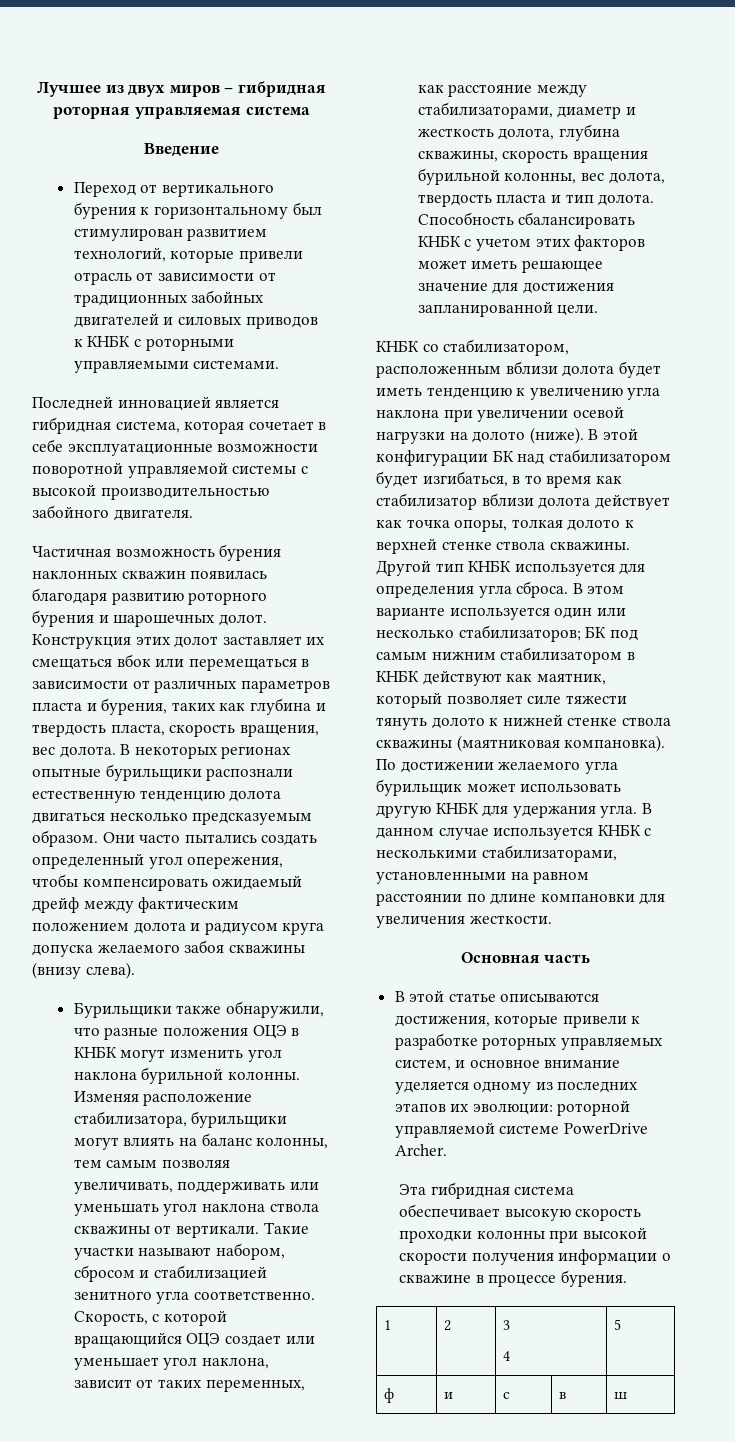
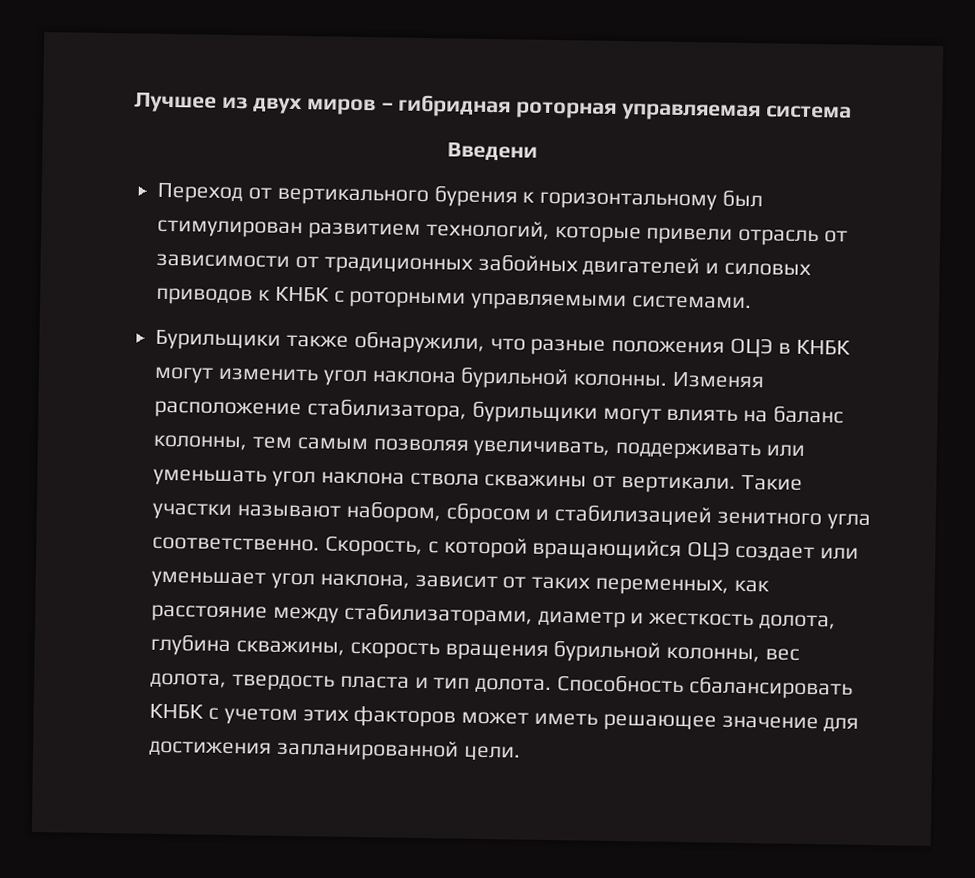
[144,143,219,157] Введение -> [446,142,538,161] Введени
[32,396,280,411] [32,417,327,434] [32,439,319,456] [32,462,308,478] [32,484,269,500] [32,505,193,521] [32,544,282,561] [32,570,268,579] [32,588,268,605] [32,610,267,627] [32,634,326,649] [32,654,310,671] [32,680,330,693] [32,698,326,715] [32,724,319,737] [32,744,292,759] [32,764,294,781] [32,790,282,803] [32,812,313,825] [32,830,318,847] [32,853,284,869] [32,874,303,891] [32,897,240,913] [32,922,325,935] [32,940,305,957] [32,962,135,979] // Последней инновацией является гибридная система, которая сочетает в себе эксплуатационные возможности поворотной управляемой системы с высокой производительностью забойного двигателя. // Частичная возможность бурения наклонных скважин появилась благодаря развитию роторного бурения и шарошечных долот. Конструкция этих долот заставляет их смещаться вбок или перемещаться в зависимости от различных параметров пласта и бурения, таких как глубина и твердость пласта, скорость вращения, вес долота. В некоторых регионах опытные бурильщики распознали естественную тенденцию долота двигаться несколько предсказуемым образом. Они часто пытались создать определенный угол опережения, чтобы компенсировать ожидаемый дрейф между фактическим положением долота и радиусом круга допуска желаемого забоя скважины (внизу слева). -> (752, 302) none
[376,339,570,356] [376,361,661,378] [376,387,661,400] [376,406,624,422] [376,427,638,444] [376,449,671,466] [376,471,622,488] [376,493,670,510] [376,519,634,532] [376,538,630,554] [376,560,646,576] [376,581,625,598] [376,607,626,620] [376,625,638,642] [376,647,635,664] [376,670,606,686] [376,692,627,708] [376,714,671,730] [376,735,666,752] [376,759,618,774] [376,779,622,796] [376,802,652,818] [376,824,652,840] [376,845,617,862] [376,871,590,884] [376,893,666,906] [376,915,552,928] [460,952,591,963] [394,990,600,1002] [394,1015,641,1028] [394,1033,663,1050] [394,1059,621,1071] [394,1081,639,1094] [394,1100,631,1116] [394,1122,648,1138] [394,1144,447,1156] [399,1182,575,1199] [399,1204,642,1221] [399,1227,647,1243] [399,1249,671,1265] [399,1270,627,1287] [384,1320,392,1330] [444,1320,452,1331] [503,1320,511,1330] [503,1351,511,1361] [614,1319,622,1330] [384,1388,395,1403] [444,1392,454,1399] [503,1392,511,1399] [559,1392,567,1399] [614,1392,628,1400] // КНБК со стабилизатором, расположенным вблизи долота будет иметь тенденцию к увеличению угла наклона при увеличении осевой нагрузки на долото (ниже). В этой конфигурации БК над стабилизатором будет изгибаться, в то время как стабилизатор вблизи долота действует как точка опоры, толкая долото к верхней стенке ствола скважины. Другой тип КНБК используется для определения угла сброса. В этом варианте используется один или несколько стабилизаторов; БК под самым нижним стабилизатором в КНБК действуют как маятник, который позволяет силе тяжести тянуть долото к нижней стенке ствола скважины (маятниковая компановка). По достижении желаемого угла бурильщик может использовать другую КНБК для удержания угла. В данном случае используется КНБК с несколькими стабилизаторами, установленными на равном расстоянии по длине компановки для увеличения жесткости. // Основная часть // В этой статье описываются достижения, которые привели к разработке роторных управляемых систем, и основное внимание уделяется одному из последних этапов их эволюции: роторной управляемой системе PowerDrive Archer. // Эта гибридная система обеспечивает высокую скорость проходки колонны при высокой скорости получения информации о скважине в процессе бурения. // 1 | 2 | 3 // 4 | 5 // ф | и | с | в | ш -> (521, 753) none

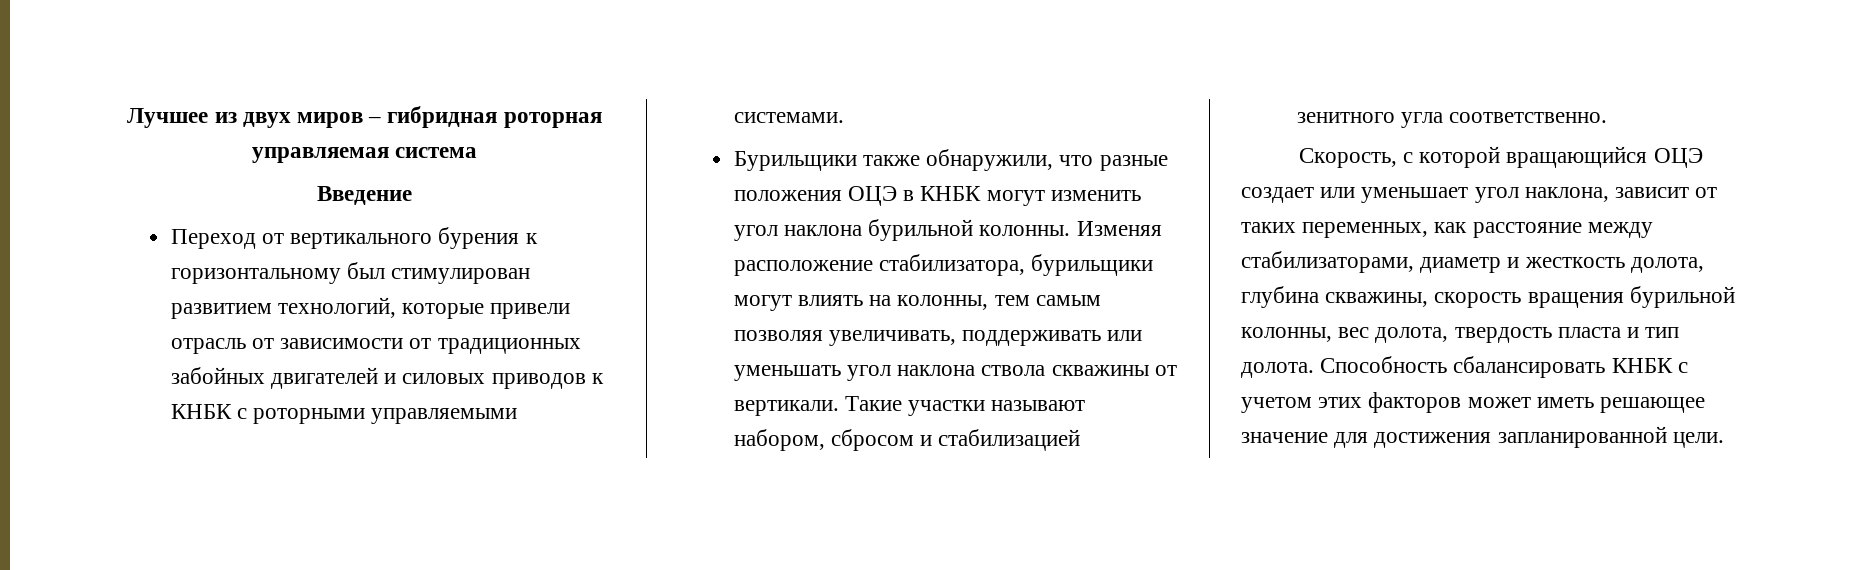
[446,142,538,161] Введени -> [317,186,412,205] Введение
[772,405,844,424] баланс -> (892, 300) none
(321, 544) none -> (1608, 117) //

